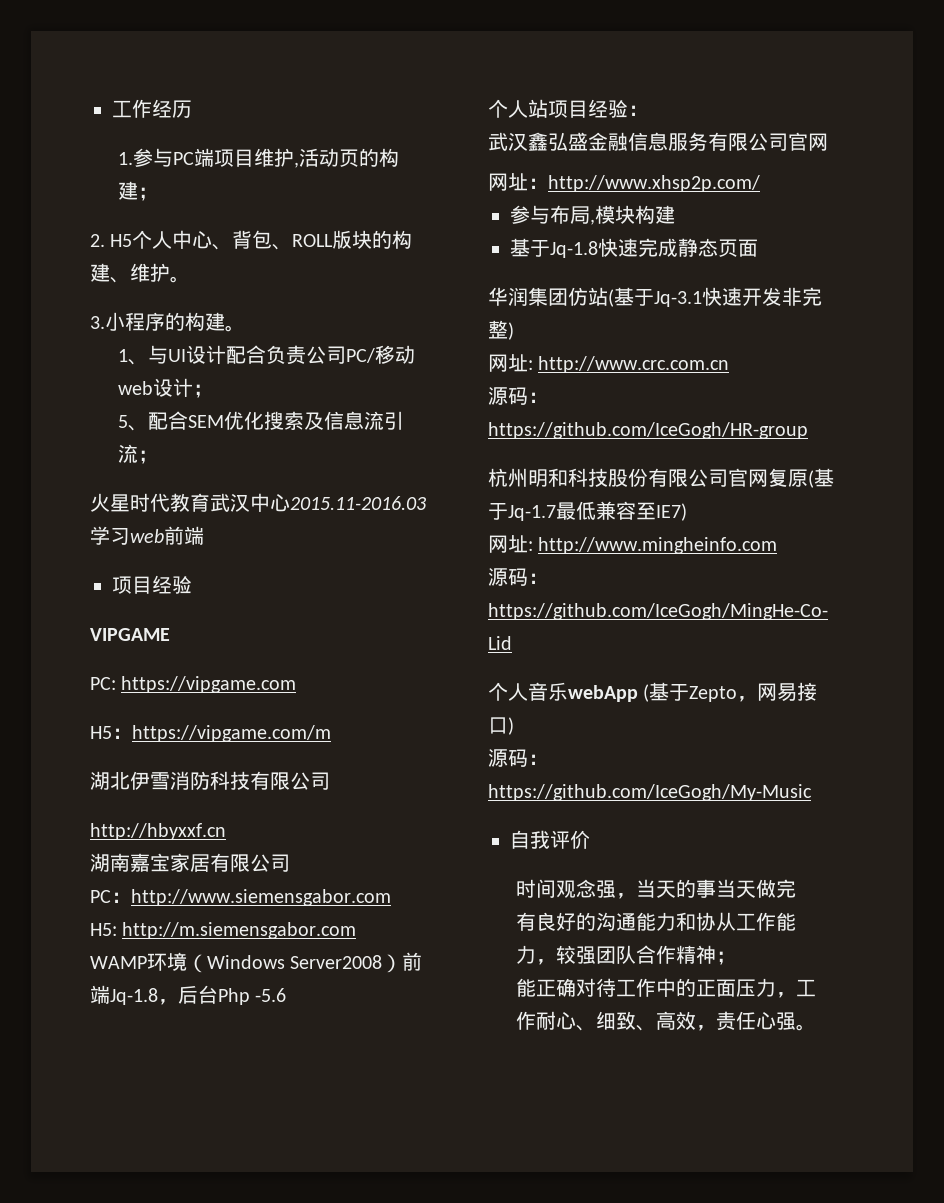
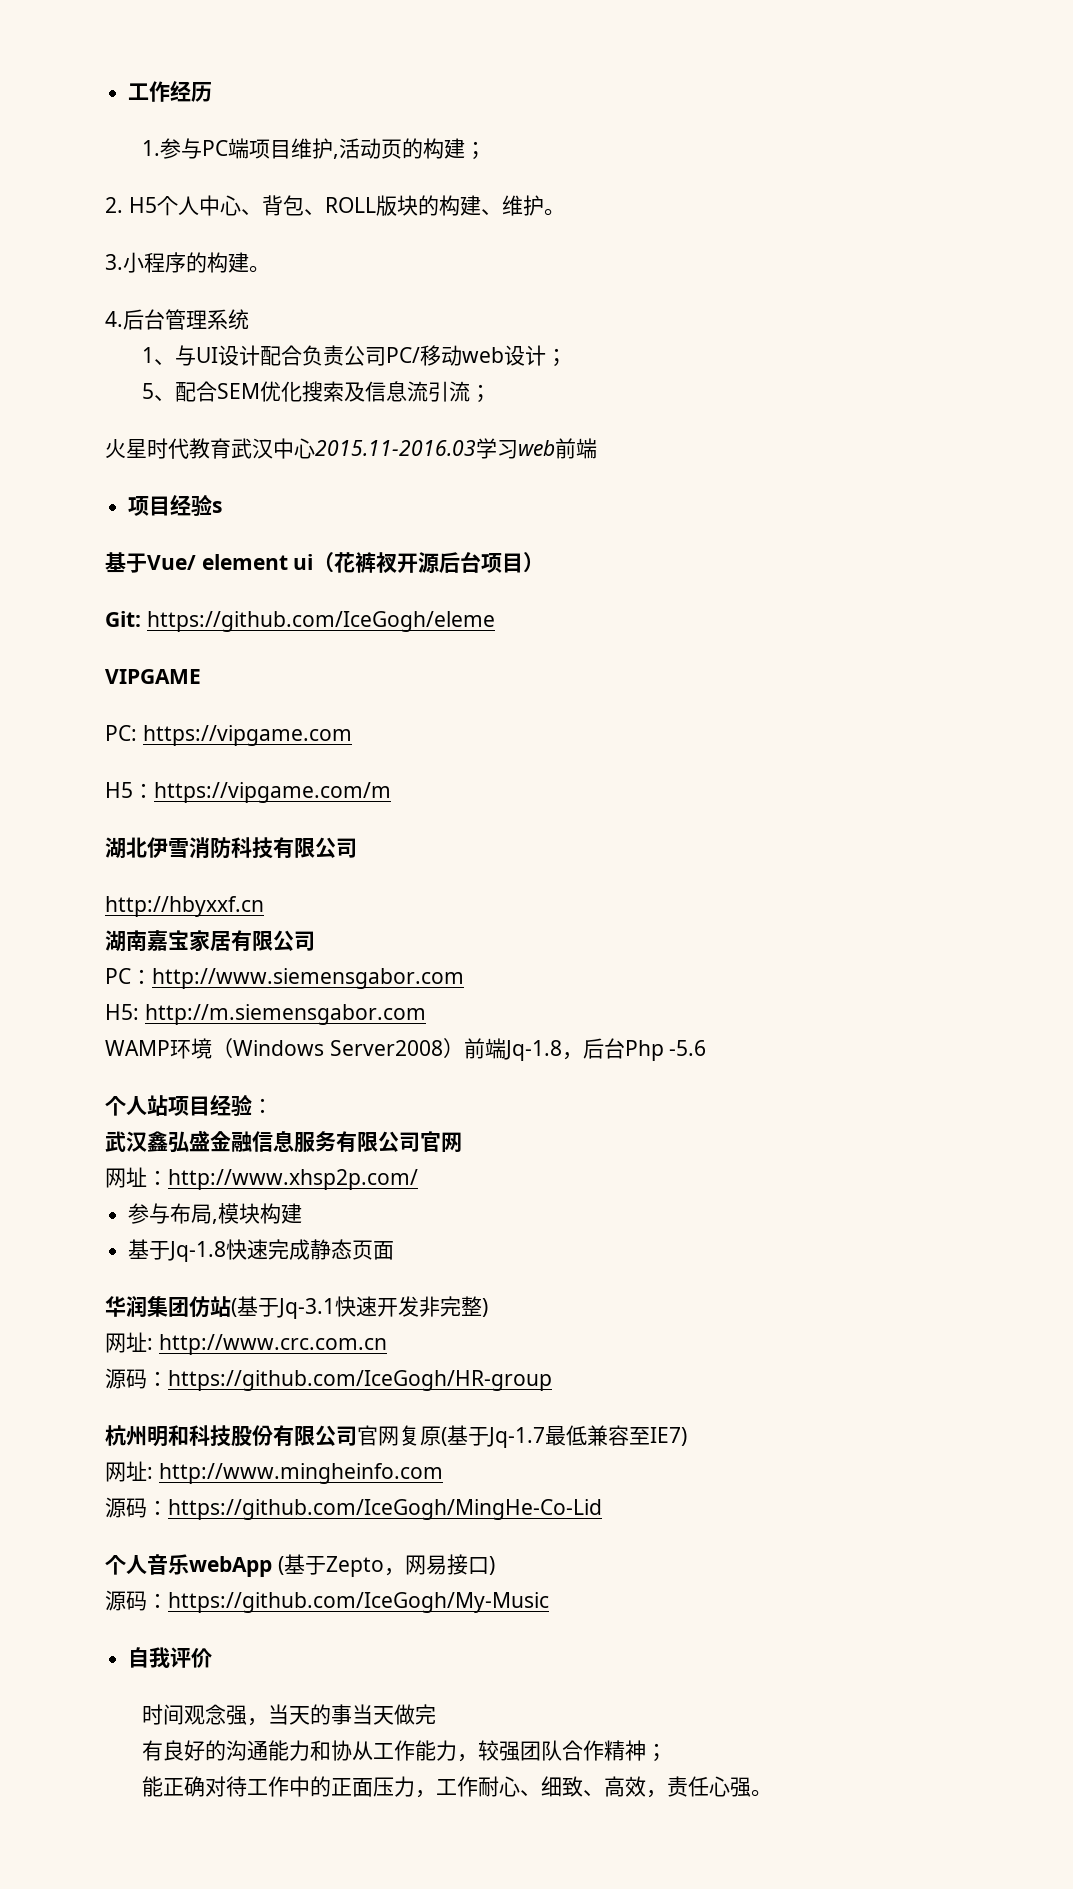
(245, 328) none -> [105,309,249,330] // 4.后台管理系统
(192, 585) none -> [212,501,223,513] [105,552,545,574] [105,611,495,632] s // 基于Vue/ element ui（花裤衩开源后台项目） // Git: https://github.com/IceGogh/eleme

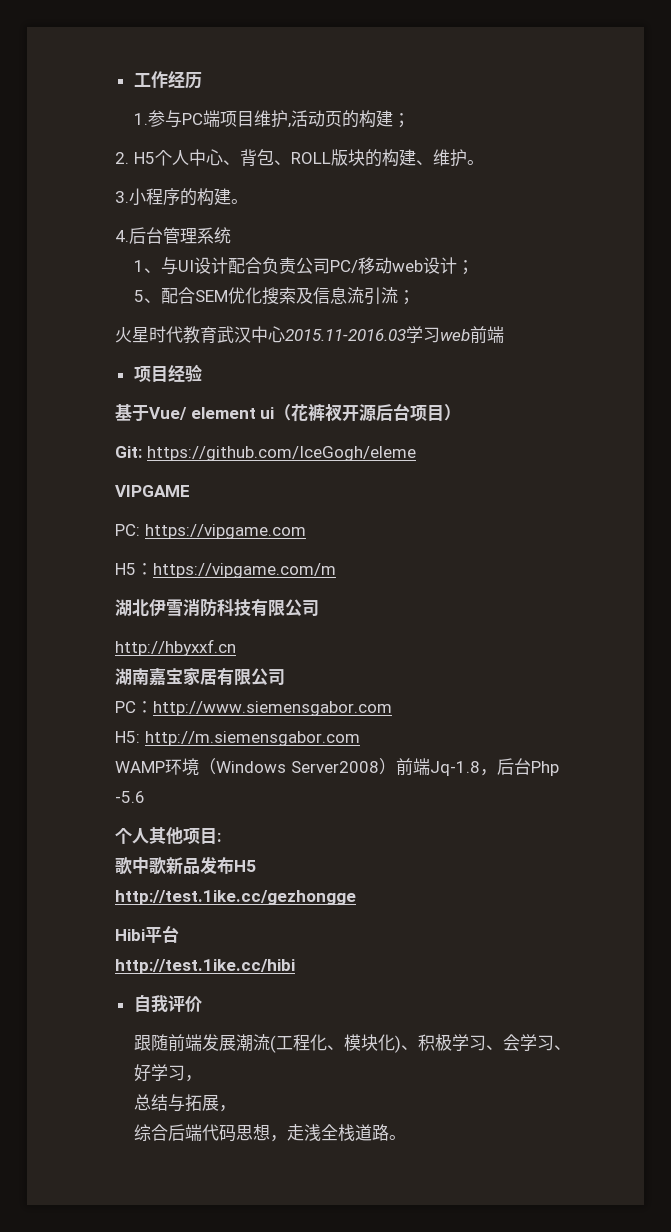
[212,501,223,513] s -> (202, 373) none
[147,1094,273,1116] [105,1130,462,1153] [105,1167,418,1190] [128,1203,303,1224] [128,1239,395,1262] [105,1295,488,1319] [105,1332,387,1355] [105,1368,552,1391] [105,1425,687,1448] [105,1461,443,1484] [105,1497,602,1520] [105,1554,495,1577] [105,1590,549,1613] [128,1647,213,1668] [142,1704,437,1726] [142,1740,668,1762] [142,1776,752,1798] 站项目经验： // 武汉鑫弘盛金融信息服务有限公司官网 // 网址：http://www.xhsp2p.com/ // 参与布局,模块构建 // 基于Jq-1.8快速完成静态页面 // 华润集团仿站(基于Jq-3.1快速开发非完整) // 网址: http://www.crc.com.cn // 源码：https://github.com/IceGogh/HR-group // 杭州明和科技股份有限公司官网复原(基于Jq-1.7最低兼容至IE7) // 网址: http://www.mingheinfo.com // 源码：https://github.com/IceGogh/MingHe-Co-Lid // 个人音乐webApp (基于Zepto，网易接口) // 源码：https://github.com/IceGogh/My-Music // 自我评价 // 时间观念强，当天的事当天做完 // 有良好的沟通能力和协从工作能力，较强团队合作精神； // 能正确对待工作中的正面压力，工作耐心、细致、高效，责任心强 -> [149,827,221,845] [115,856,256,875] [115,890,356,905] [115,925,179,943] [115,959,295,974] [133,994,202,1012] [134,1034,572,1053] [134,1064,203,1082] [134,1094,237,1112] [134,1124,390,1142] 其他项目: // 歌中歌新品发布H5 // http://test.1ike.cc/gezhongge // Hibi平台 // http://test.1ike.cc/hibi // 自我评价 // 跟随前端发展潮流(工程化、模块化)、积极学习、会学习、好学习， // 总结与拓展， // 综合后端代码思想，走浅全栈道路

